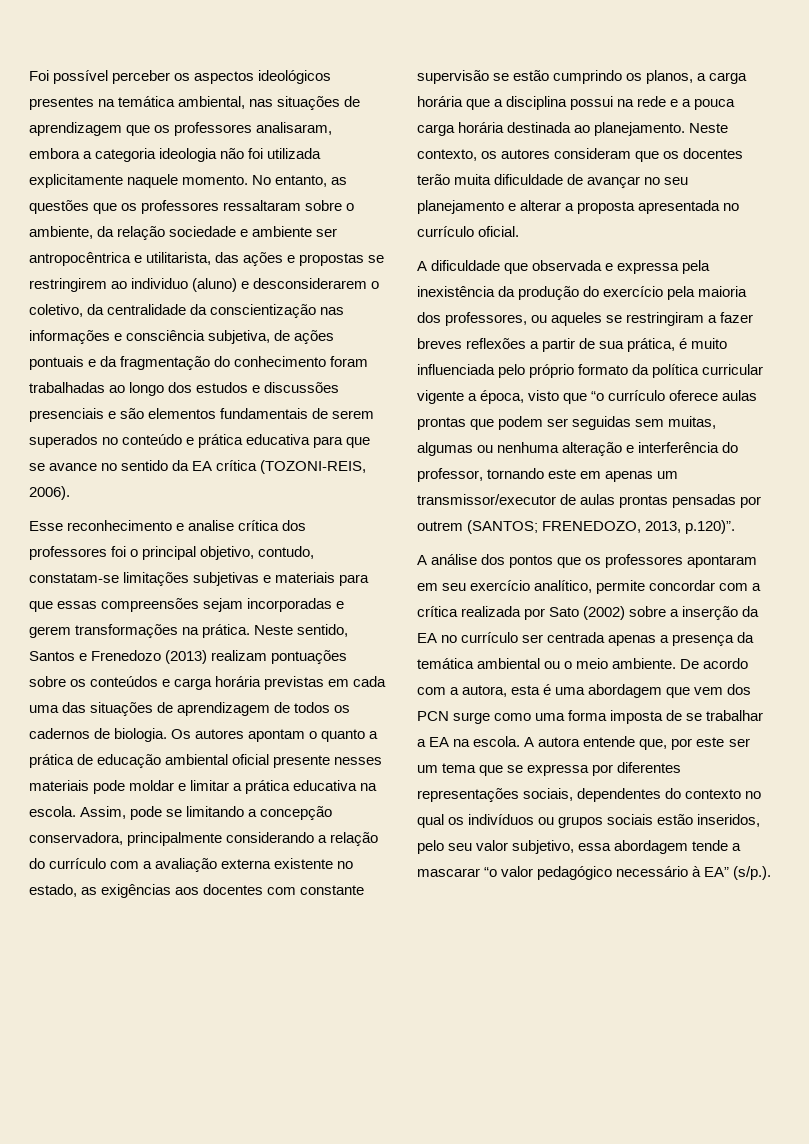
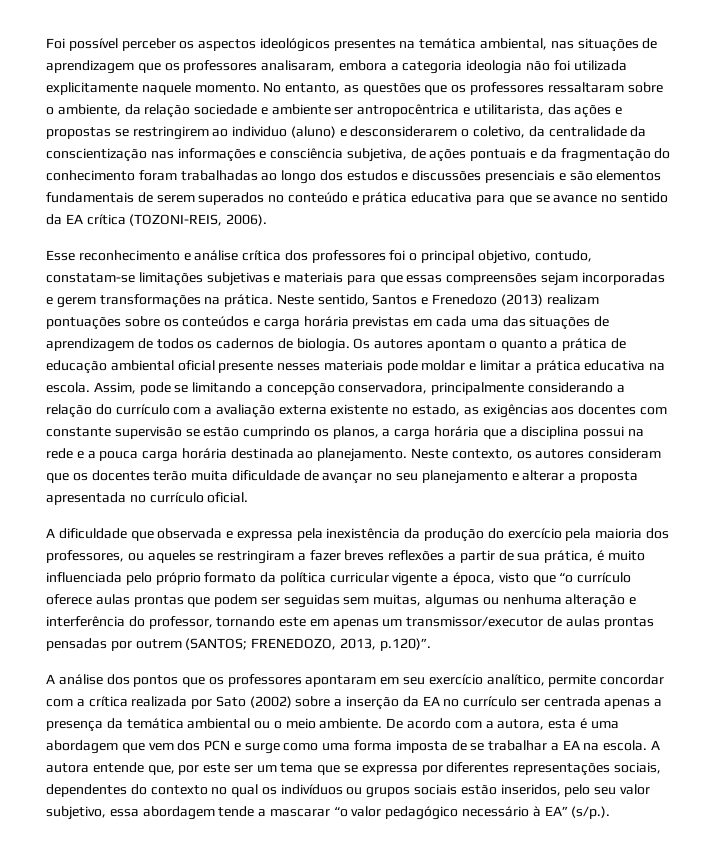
[188,520,235,531] analise -> [194,250,239,261] análise
(449, 716) none -> [233,743,241,751] e

